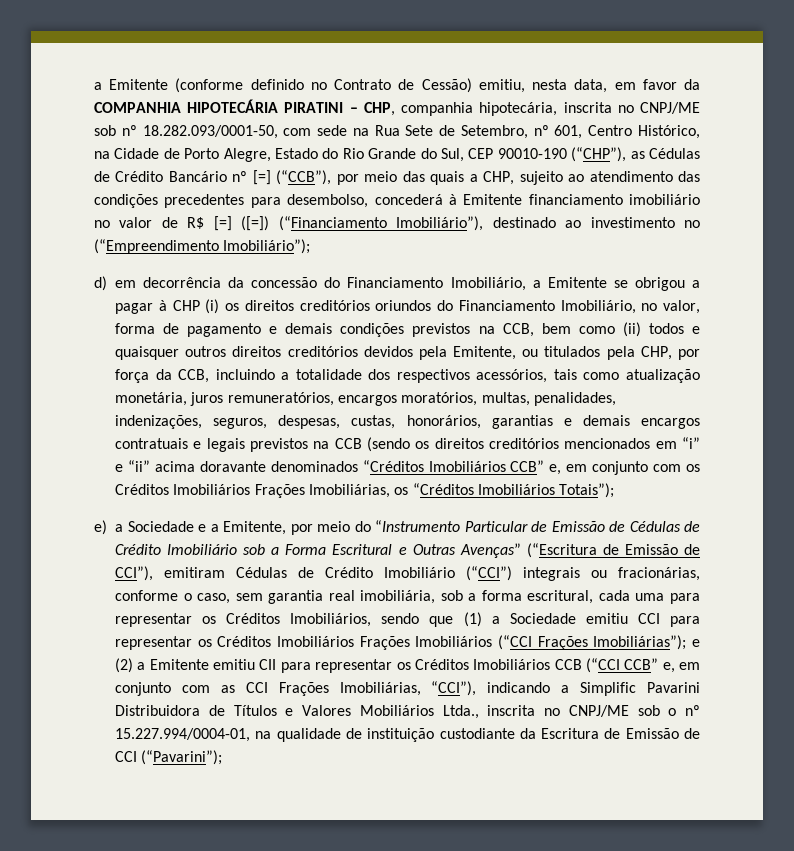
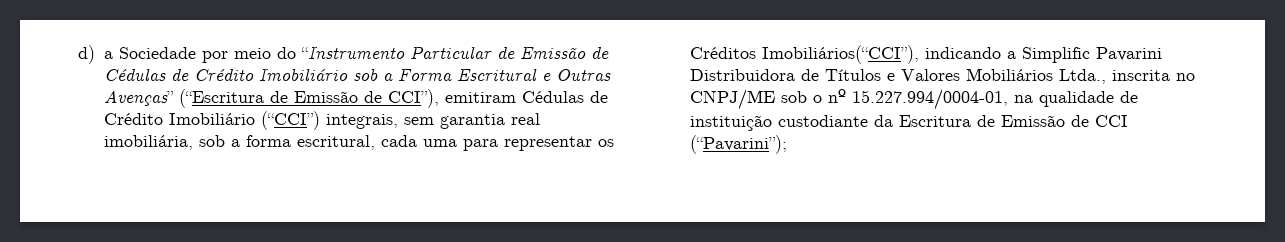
[94,78,701,93] [94,99,700,116] [94,125,700,139] [94,147,700,162] [94,170,701,185] [94,194,700,208] [94,216,700,231] [94,239,311,254] [94,276,701,291] [115,299,700,314] [115,322,701,337] [115,346,700,360] [115,369,700,383] [115,392,616,406] [115,415,700,429] [115,437,700,452] [115,460,700,475] [115,483,615,498] [94,520,286,535] a Emitente (conforme definido no Contrato de Cessão) emitiu, nesta data, em favor da COMPANHIA HIPOTECÁRIA PIRATINI – CHP, companhia hipotecária, inscrita no CNPJ/ME sob nº 18.282.093/0001-50, com sede na Rua Sete de Setembro, nº 601, Centro Histórico, na Cidade de Porto Alegre, Estado do Rio Grande do Sul, CEP 90010-190 (“CHP”), as Cédulas de Crédito Bancário nº [=] (“CCB”), por meio das quais a CHP, sujeito ao atendimento das condições precedentes para desembolso, concederá à Emitente financiamento imobiliário no valor de R$ [=] ([=]) (“Financiamento Imobiliário”), destinado ao investimento no (“Empreendimento Imobiliário”); // d) em decorrência da concessão do Financiamento Imobiliário, a Emitente se obrigou a pagar à CHP (i) os direitos creditórios oriundos do Financiamento Imobiliário, no valor, forma de pagamento e demais condições previstos na CCB, bem como (ii) todos e quaisquer outros direitos creditórios devidos pela Emitente, ou titulados pela CHP, por força da CCB, incluindo a totalidade dos respectivos acessórios, tais como atualização monetária, juros remuneratórios, encargos moratórios, multas, penalidades, indenizações, seguros, despesas, custas, honorários, garantias e demais encargos contratuais e legais previstos na CCB (sendo os direitos creditórios mencionados em “i” e “ii” acima doravante denominados “Créditos Imobiliários CCB” e, em conjunto com os Créditos Imobiliários Frações Imobiliárias, os “Créditos Imobiliários Totais”); // e) a Sociedade e a Emitente, -> [78,45,196,64] d) a Sociedade
[523,567,700,581] [115,590,231,604] integrais ou fracionárias, conforme o caso, -> [325,114,398,129] integrais,
[290,612,701,627] [115,635,701,650] [115,658,700,673] [115,681,477,696] Imobiliários, sendo que (1) a Sociedade emitiu CCI para representar os Créditos Imobiliários Frações Imobiliários (“CCI Frações Imobiliárias”); e (2) a Emitente emitiu CII para representar os Créditos Imobiliários CCB (“CCI CCB” e, em conjunto com as CCI Frações Imobiliárias, “CCI”), -> [761,45,919,64] Imobiliários(“CCI”),

